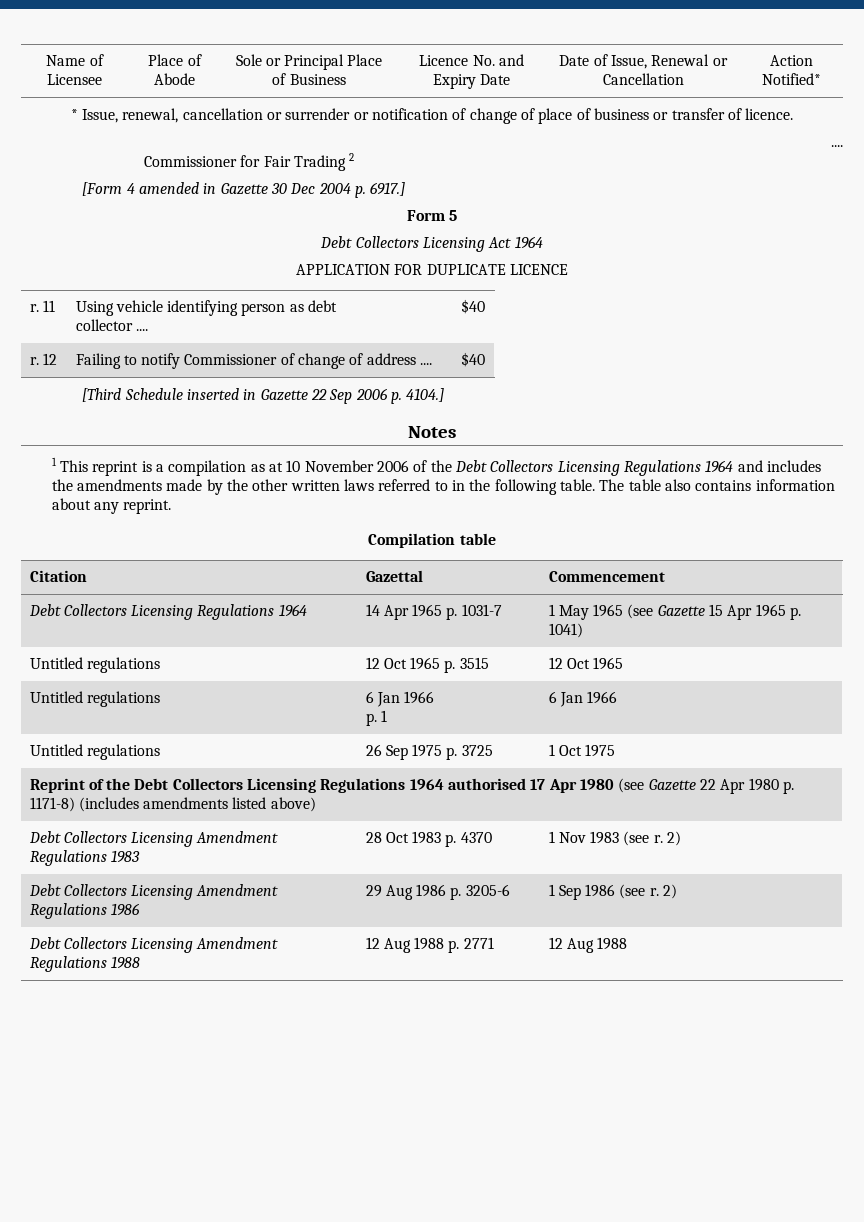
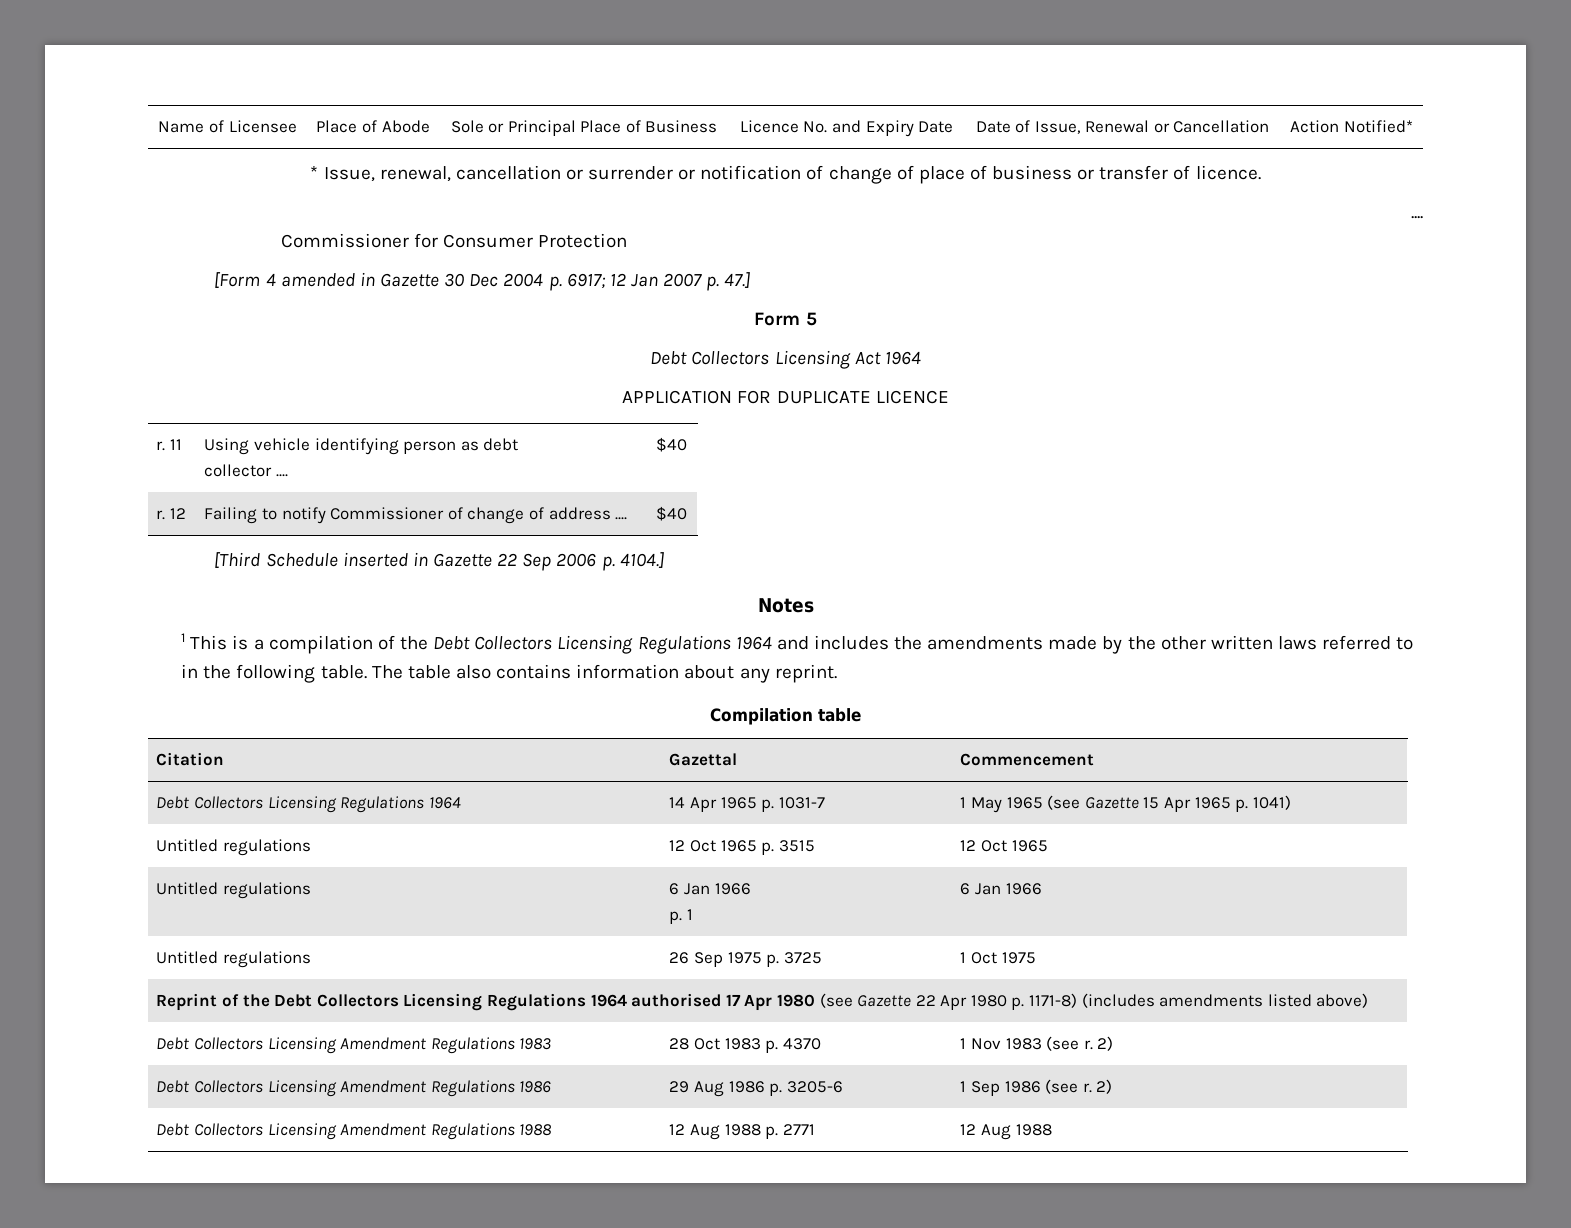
[263,153,355,171] Fair Trading 2 -> [443,233,628,248] Consumer Protection
[370,182,406,196] 6917.] -> [566,272,751,291] 6917; 12 Jan 2007 p. 47.]
[92,461,139,476] reprint -> (228, 642) none
[250,460,409,472] as at 10 November 2006 -> (373, 644) none

